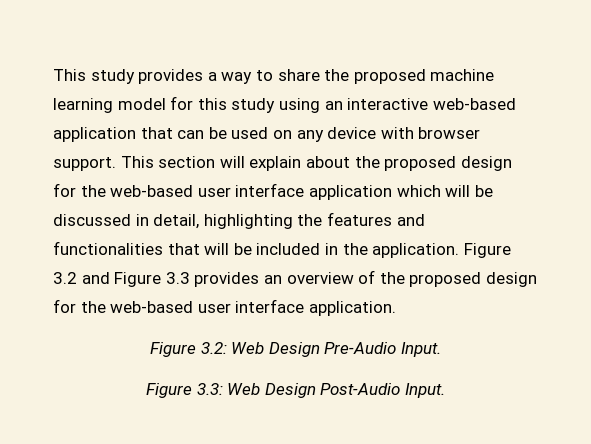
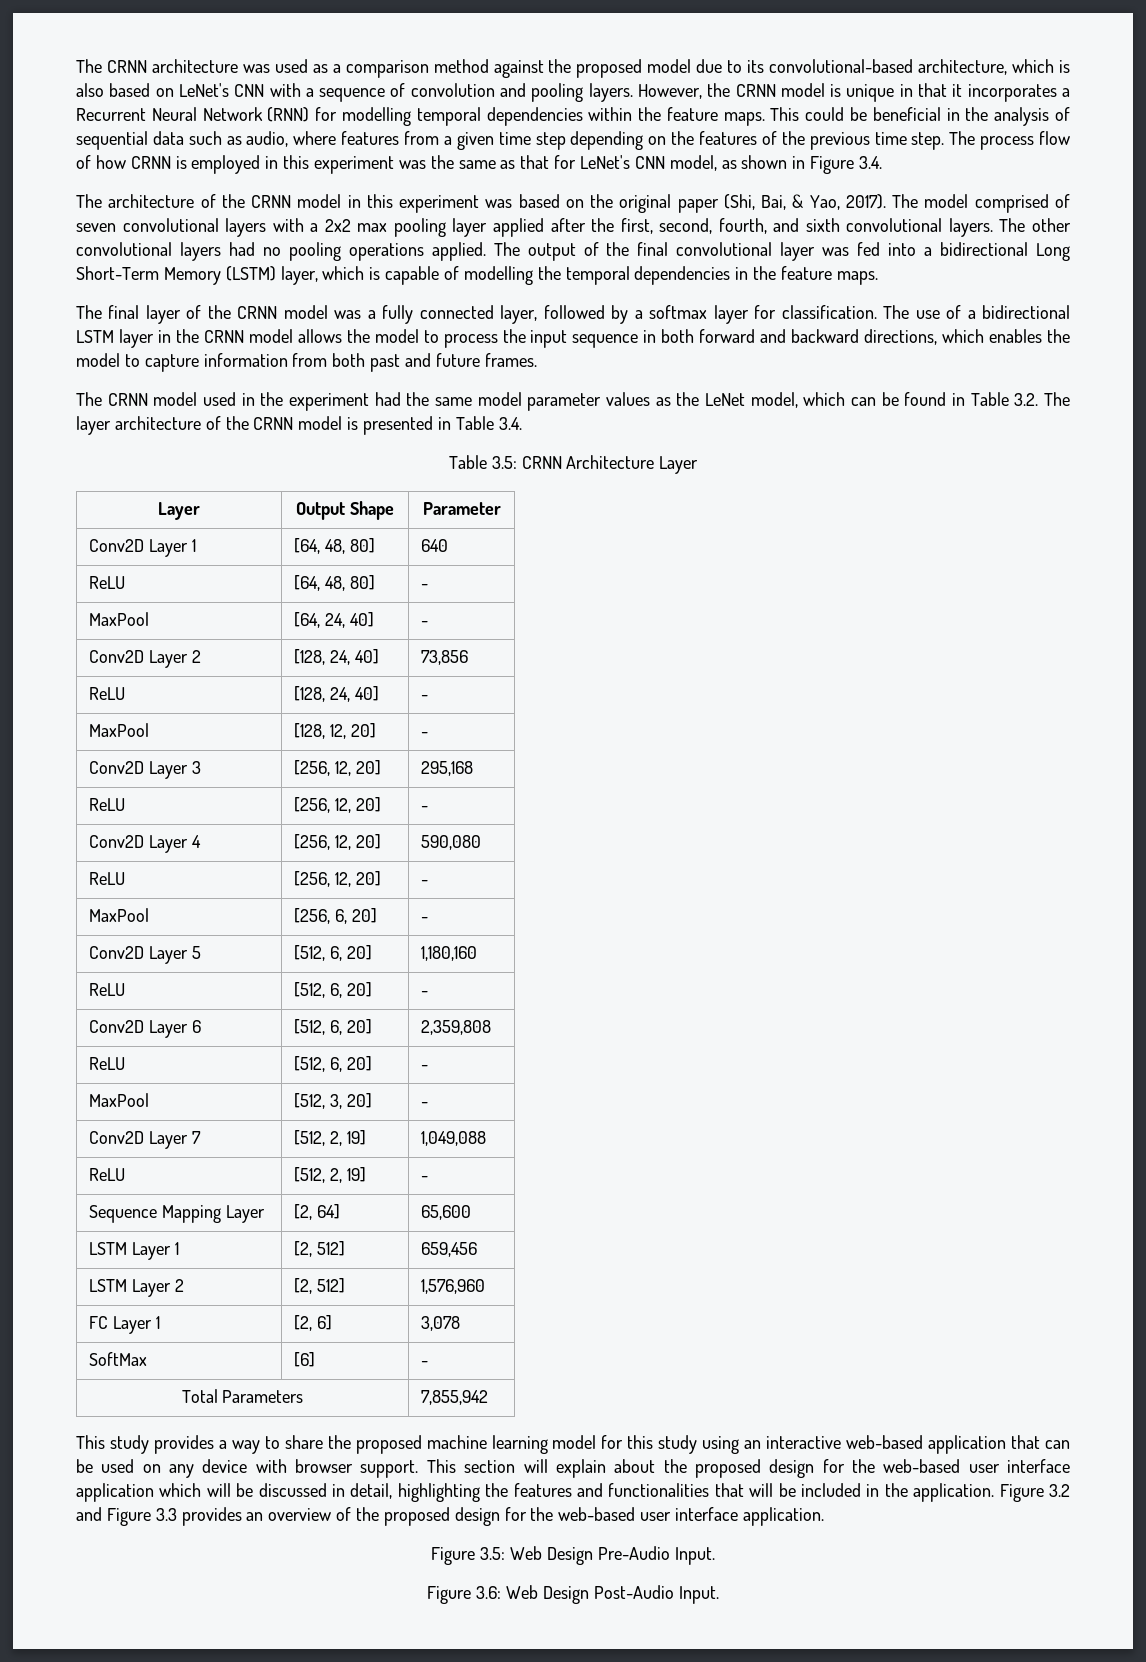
(53, 75) none -> [76,59,1070,78] [76,83,1071,102] [76,107,1070,126] [76,131,1070,150] [76,155,883,174] [76,194,1071,213] [76,218,1071,237] [76,242,1070,261] [76,266,878,285] [76,305,1071,324] [76,329,1071,348] [76,353,537,372] [76,392,1071,411] [76,416,522,435] [448,455,699,474] [158,502,200,520] [296,501,394,520] [422,502,501,515] [89,539,197,557] [294,538,376,554] [421,539,449,552] [89,576,126,589] [294,575,376,591] [421,584,429,589] [89,612,150,626] [294,612,375,628] [421,621,429,626] [89,650,202,668] [294,649,380,665] [421,650,469,665] [89,687,126,700] [294,686,380,702] [421,695,429,700] [89,723,150,737] [294,723,377,739] [421,732,429,737] [89,761,202,779] [294,760,382,776] [421,761,474,776] [89,798,126,811] [294,797,382,813] [421,806,429,811] [89,835,202,853] [294,834,382,850] [421,835,482,850] [89,872,126,885] [294,871,382,887] [421,880,429,885] [89,908,150,922] [294,908,378,924] [421,917,429,922] [89,946,202,964] [294,945,373,961] [421,946,478,961] [89,983,126,996] [294,982,373,998] [421,991,429,996] [89,1020,202,1038] [294,1019,373,1035] [421,1020,492,1035] [89,1057,126,1070] [294,1056,373,1072] [421,1065,429,1070] [89,1093,150,1107] [294,1093,373,1109] [421,1102,429,1107] [89,1131,202,1149] [294,1130,367,1146] [421,1131,487,1146] [89,1168,126,1181] [294,1167,367,1183] [421,1176,429,1181] [89,1205,266,1223] [294,1204,341,1220] [421,1205,472,1220] [89,1242,180,1260] [294,1241,346,1257] [421,1242,478,1257] [89,1279,185,1297] [294,1278,346,1294] [421,1279,486,1294] [89,1316,161,1334] [294,1315,333,1331] [421,1316,461,1331] [89,1352,148,1366] [294,1352,316,1367] [421,1361,429,1366] [181,1389,304,1403] [421,1390,489,1405] The CRNN architecture was used as a comparison method against the proposed model due to its convolutional-based architecture, which is also based on LeNet's CNN with a sequence of convolution and pooling layers. However, the CRNN model is unique in that it incorporates a Recurrent Neural Network (RNN) for modelling temporal dependencies within the feature maps. This could be beneficial in the analysis of sequential data such as audio, where features from a given time step depending on the features of the previous time step. The process flow of how CRNN is employed in this experiment was the same as that for LeNet's CNN model, as shown in Figure 3.4. // The architecture of the CRNN model in this experiment was based on the original paper (Shi, Bai, & Yao, 2017). The model comprised of seven convolutional layers with a 2x2 max pooling layer applied after the first, second, fourth, and sixth convolutional layers. The other convolutional layers had no pooling operations applied. The output of the final convolutional layer was fed into a bidirectional Long Short-Term Memory (LSTM) layer, which is capable of modelling the temporal dependencies in the feature maps. // The final layer of the CRNN model was a fully connected layer, followed by a softmax layer for classification. The use of a bidirectional LSTM layer in the CRNN model allows the model to process the input sequence in both forward and backward directions, which enables the model to capture information from both past and future frames. // The CRNN model used in the experiment had the same model parameter values as the LeNet model, which can be found in Table 3.2. The layer architecture of the CRNN model is presented in Table 3.4. // Table 3.5: CRNN Architecture Layer // Layer | Output Shape | Parameter // Conv2D Layer 1 | [64, 48, 80] | 640 // ReLU | [64, 48, 80] | - // MaxPool | [64, 24, 40] | - // Conv2D Layer 2 | [128, 24, 40] | 73,856 // ReLU | [128, 24, 40] | - // MaxPool | [128, 12, 20] | - // Conv2D Layer 3 | [256, 12, 20] | 295,168 // ReLU | [256, 12, 20] | - // Conv2D Layer 4 | [256, 12, 20] | 590,080 // ReLU | [256, 12, 20] | - // MaxPool | [256, 6, 20] | - // Conv2D Layer 5 | [512, 6, 20] | 1,180,160 // ReLU | [512, 6, 20] | - // Conv2D Layer 6 | [512, 6, 20] | 2,359,808 // ReLU | [512, 6, 20] | - // MaxPool | [512, 3, 20] | - // Conv2D Layer 7 | [512, 2, 19] | 1,049,088 // ReLU | [512, 2, 19] | - // Sequence Mapping Layer | [2, 64] | 65,600 // LSTM Layer 1 | [2, 512] | 659,456 // LSTM Layer 2 | [2, 512] | 1,576,960 // FC Layer 1 | [2, 6] | 3,078 // SoftMax | [6] | - // Total Parameters | 7,855,942 //
[200,342,227,354] 3.2: -> [480,1547,506,1560] 3.5:
[196,383,223,395] 3.3: -> [476,1586,502,1599] 3.6:

